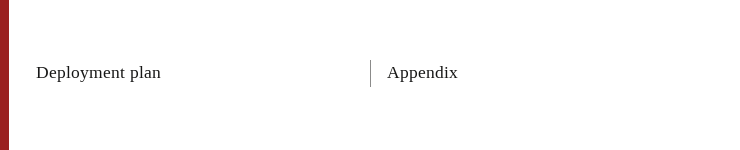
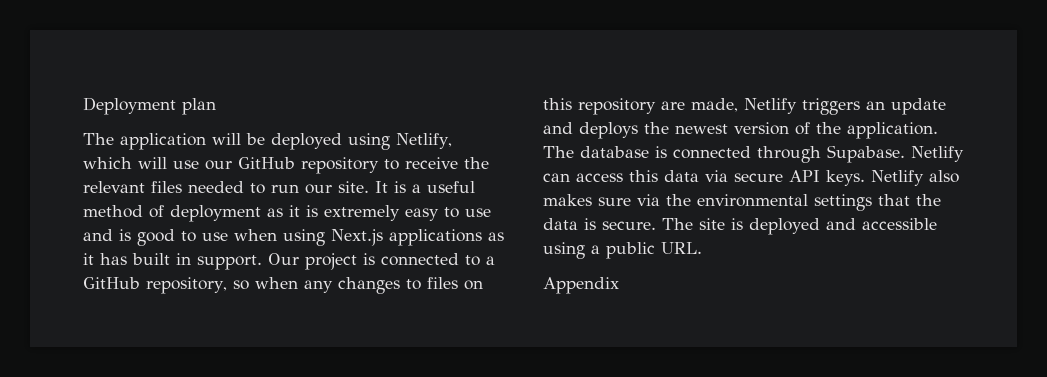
(161, 74) none -> [83,133,452,150] [83,157,489,174] [83,181,475,194] [83,205,491,222] [83,229,504,246] [83,253,495,270] [83,277,483,294] [543,98,946,115] [543,122,938,139] [543,145,964,163] [543,170,959,186] [543,194,941,211] [543,218,937,235] [543,242,702,259] // The application will be deployed using Netlify, which will use our GitHub repository to receive the relevant files needed to run our site. It is a useful method of deployment as it is extremely easy to use and is good to use when using Next.js applications as it has built in support. Our project is connected to a GitHub repository, so when any changes to files on this repository are made, Netlify triggers an update and deploys the newest version of the application. The database is connected through Supabase. Netlify can access this data via secure API keys. Netlify also makes sure via the environmental settings that the data is secure. The site is deployed and accessible using a public URL.

